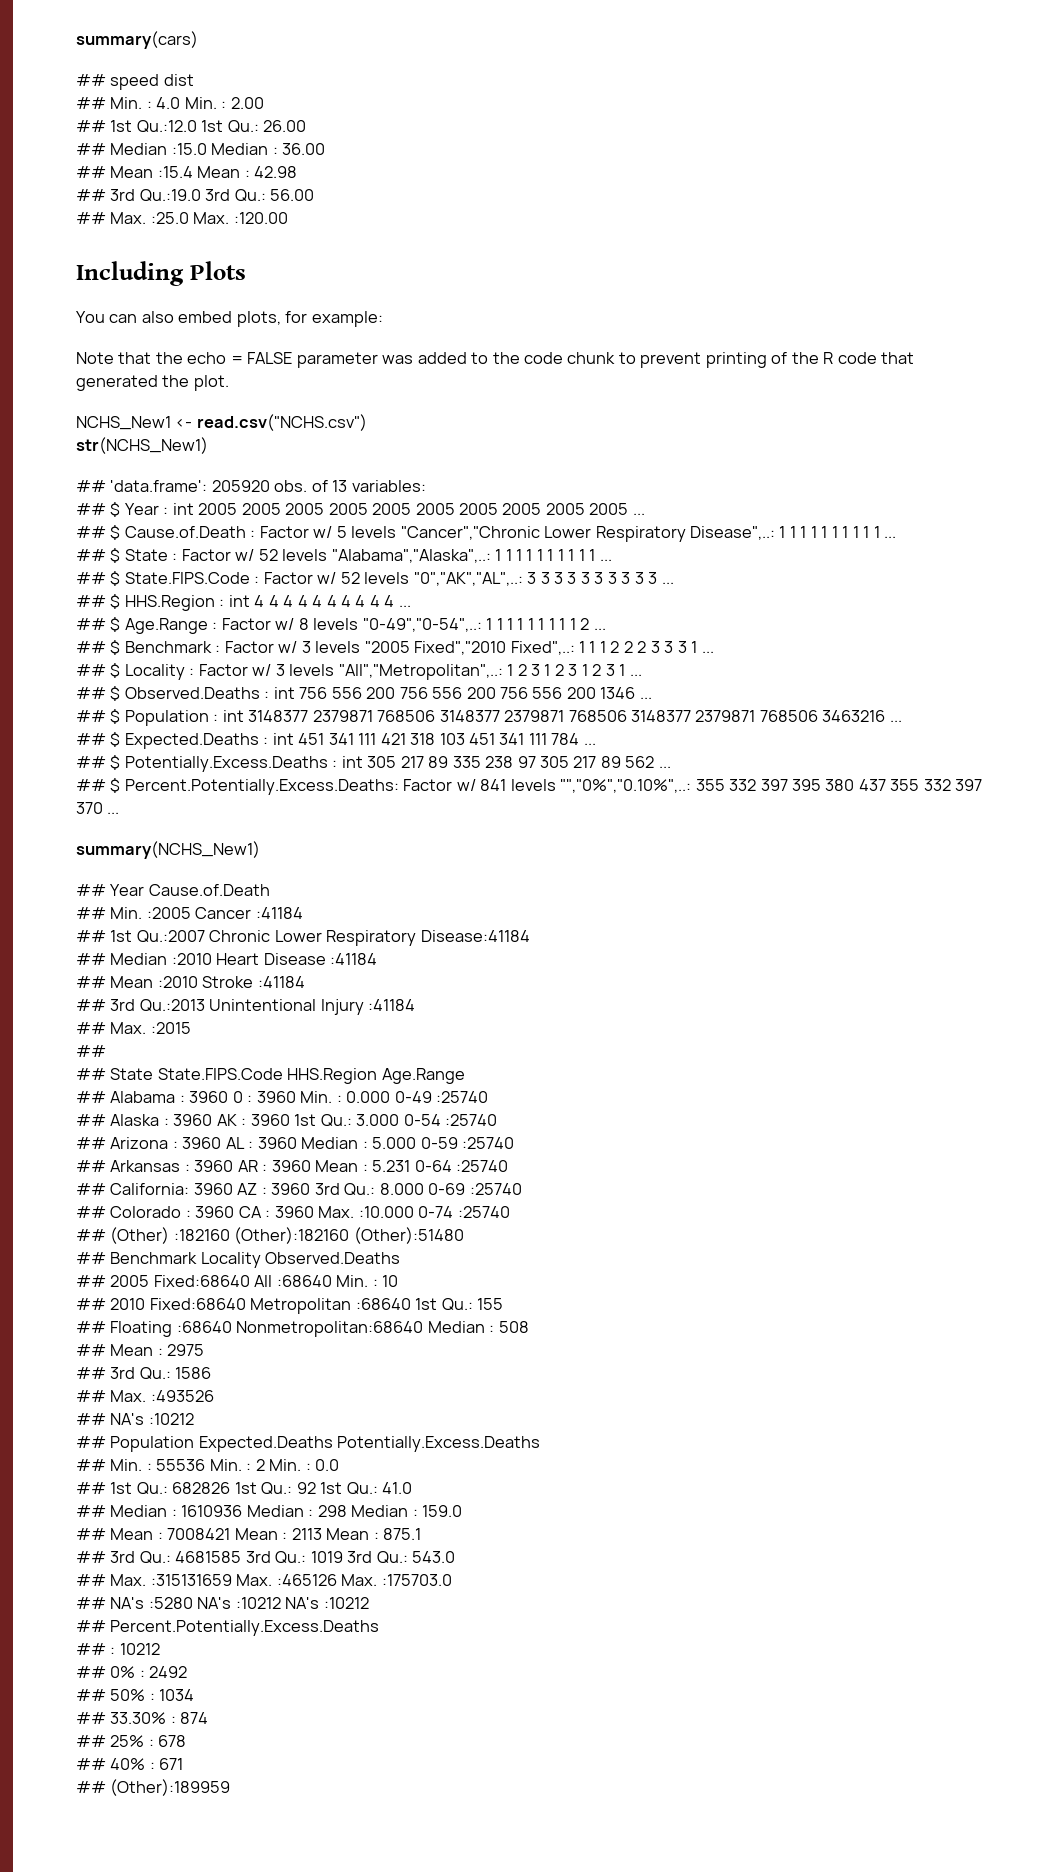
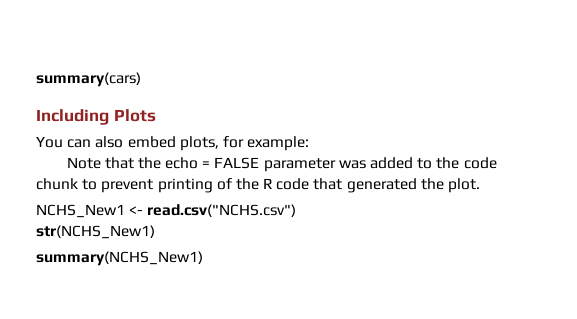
[76,74,194,90] [76,97,264,109] [76,120,307,132] [76,143,326,155] [76,166,298,178] [76,189,315,201] [76,212,288,224] // ## speed dist // ## Min. : 4.0 Min. : 2.00 // ## 1st Qu.:12.0 1st Qu.: 26.00 // ## Median :15.0 Median : 36.00 // ## Mean :15.4 Mean : 42.98 // ## 3rd Qu.:19.0 3rd Qu.: 56.00 // ## Max. :25.0 Max. :120.00 -> (141, 79) none
[76,480,426,492] [76,502,645,517] [76,525,897,542] [76,548,612,563] [76,571,674,586] [76,594,411,611] [76,617,606,634] [76,640,714,655] [76,663,642,680] [76,686,652,701] [76,709,902,726] [76,732,596,749] [76,755,671,772] [76,778,983,795] [76,802,120,814] [76,841,260,859] [76,884,270,896] [76,907,303,919] [76,930,530,946] [76,953,378,965] [76,976,305,988] [76,999,416,1015] [76,1022,191,1034] [76,1045,106,1057] [76,1068,465,1084] [76,1091,489,1103] [76,1114,498,1126] [76,1137,515,1149] [76,1160,509,1172] [76,1183,522,1195] [76,1206,510,1218] [76,1227,464,1244] [76,1252,401,1268] [76,1275,399,1287] [76,1298,504,1314] [76,1321,529,1337] [76,1344,205,1356] [76,1367,212,1379] [76,1390,214,1402] [76,1413,194,1425] [76,1436,541,1452] [76,1459,340,1471] [76,1482,413,1494] [76,1505,463,1517] [76,1528,422,1540] [76,1551,456,1563] [76,1574,452,1586] [76,1597,369,1609] [76,1620,380,1636] [76,1643,160,1655] [76,1666,188,1678] [76,1689,195,1701] [76,1712,209,1724] [76,1735,187,1747] [76,1758,184,1770] [76,1779,231,1796] ## 'data.frame': 205920 obs. of 13 variables: // ## $ Year : int 2005 2005 2005 2005 2005 2005 2005 2005 2005 2005 ... // ## $ Cause.of.Death : Factor w/ 5 levels "Cancer","Chronic Lower Respiratory Disease",..: 1 1 1 1 1 1 1 1 1 1 ... // ## $ State : Factor w/ 52 levels "Alabama","Alaska",..: 1 1 1 1 1 1 1 1 1 1 ... // ## $ State.FIPS.Code : Factor w/ 52 levels "0","AK","AL",..: 3 3 3 3 3 3 3 3 3 3 ... // ## $ HHS.Region : int 4 4 4 4 4 4 4 4 4 4 ... // ## $ Age.Range : Factor w/ 8 levels "0-49","0-54",..: 1 1 1 1 1 1 1 1 1 2 ... // ## $ Benchmark : Factor w/ 3 levels "2005 Fixed","2010 Fixed",..: 1 1 1 2 2 2 3 3 3 1 ... // ## $ Locality : Factor w/ 3 levels "All","Metropolitan",..: 1 2 3 1 2 3 1 2 3 1 ... // ## $ Observed.Deaths : int 756 556 200 756 556 200 756 556 200 1346 ... // ## $ Population : int 3148377 2379871 768506 3148377 2379871 768506 3148377 2379871 768506 3463216 ... // ## $ Expected.Deaths : int 451 341 111 421 318 103 451 341 111 784 ... // ## $ Potentially.Excess.Deaths : int 305 217 89 335 238 97 305 217 89 562 ... // ## $ Percent.Potentially.Excess.Deaths: Factor w/ 841 levels "","0%","0.10%",..: 355 332 397 395 380 437 355 332 397 370 ... // summary(NCHS_New1) // ## Year Cause.of.Death // ## Min. :2005 Cancer :41184 // ## 1st Qu.:2007 Chronic Lower Respiratory Disease:41184 // ## Median :2010 Heart Disease :41184 // ## Mean :2010 Stroke :41184 // ## 3rd Qu.:2013 Unintentional Injury :41184 // ## Max. :2015 // ## // ## State State.FIPS.Code HHS.Region Age.Range // ## Alabama : 3960 0 : 3960 Min. : 0.000 0-49 :25740 // ## Alaska : 3960 AK : 3960 1st Qu.: 3.000 0-54 :25740 // ## Arizona : 3960 AL : 3960 Median : 5.000 0-59 :25740 // ## Arkansas : 3960 AR : 3960 Mean : 5.231 0-64 :25740 // ## California: 3960 AZ : 3960 3rd Qu.: 8.000 0-69 :25740 // ## Colorado : 3960 CA : 3960 Max. :10.000 0-74 :25740 // ## (Other) :182160 (Other):182160 (Other):51480 // ## Benchmark Locality Observed.Deaths // ## 2005 Fixed:68640 All :68640 Min. : 10 // ## 2010 Fixed:68640 Metropolitan :68640 1st Qu.: 155 // ## Floating :68640 Nonmetropolitan:68640 Median : 508 // ## Mean : 2975 // ## 3rd Qu.: 1586 // ## Max. :493526 // ## NA's :10212 // ## Population Expected.Deaths Potentially.Excess.Deaths // ## Min. : 55536 Min. : 2 Min. : 0.0 // ## 1st Qu.: 682826 1st Qu.: 92 1st Qu.: 41.0 // ## Median : 1610936 Median : 298 Median : 159.0 // ## Mean : 7008421 Mean : 2113 Mean : 875.1 // ## 3rd Qu.: 4681585 3rd Qu.: 1019 3rd Qu.: 543.0 // ## Max. :315131659 Max. :465126 Max. :175703.0 // ## NA's :5280 NA's :10212 NA's :10212 // ## Percent.Potentially.Excess.Deaths // ## : 10212 // ## 0% : 2492 // ## 50% : 1034 // ## 33.30% : 874 // ## 25% : 678 // ## 40% : 671 // ## (Other):189959 -> [36,251,203,266] summary(NCHS_New1)

